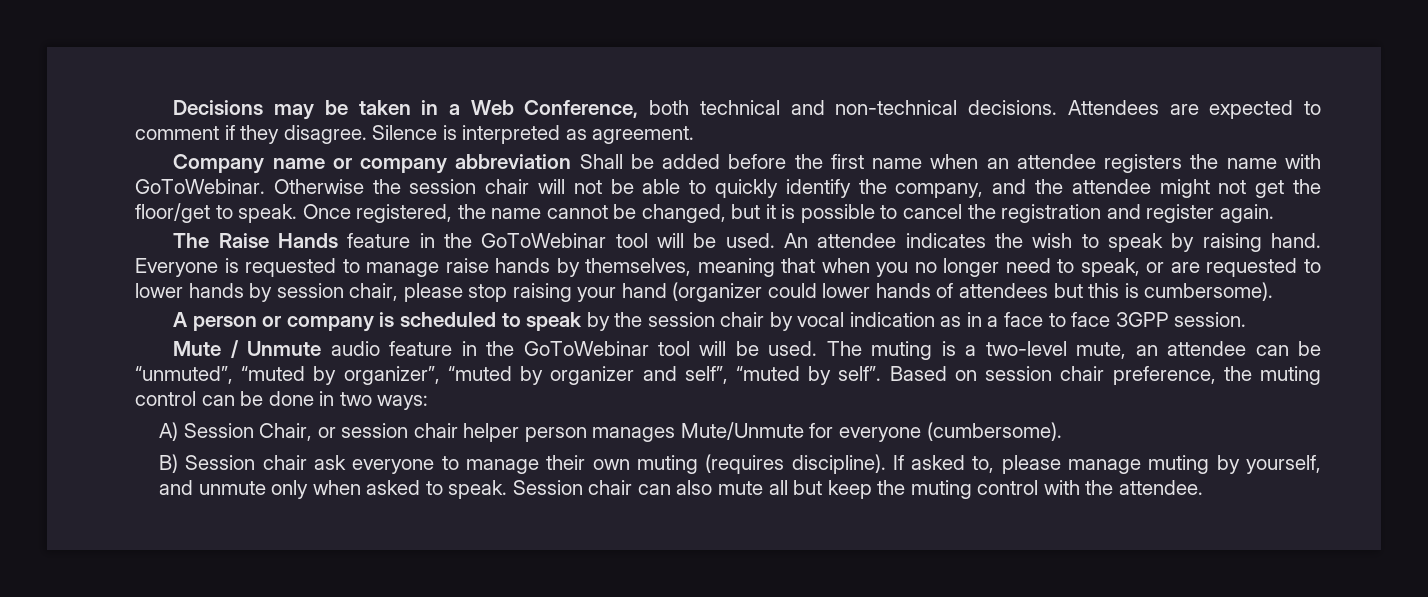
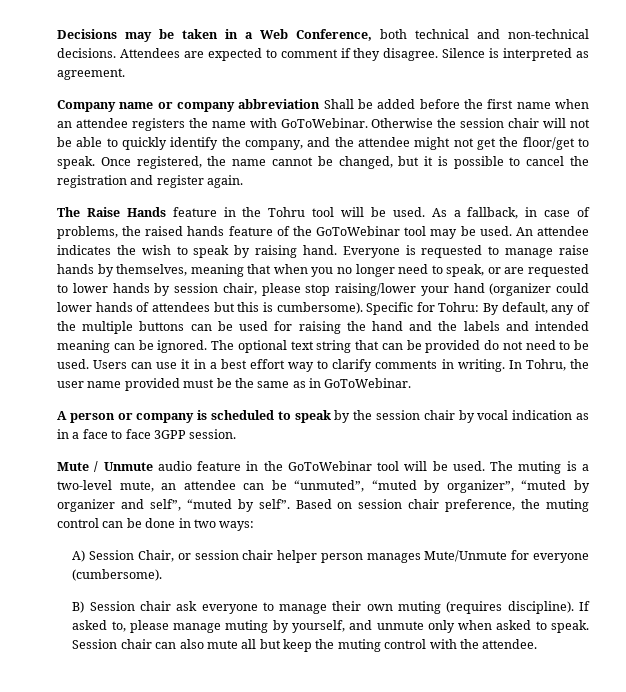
[481,233,684,248] GoToWebinar tool will -> [268,207,590,219] [57,226,458,239] Tohru tool will be used. As a fallback, in case of problems, the raised hands feature of the GoToWebinar tool may
[512,283,572,302] raising -> [335,283,416,296] raising/lower
(1274, 291) none -> [366,302,591,315] [57,321,589,334] [57,340,589,353] [57,359,590,372] [57,378,412,391] Specific for Tohru: By default, any of the multiple buttons can be used for raising the hand and the labels and intended meaning can be ignored. The optional text string that can be provided do not need to be used. Users can use it in a best effort way to clarify comments in writing. In Tohru, the user name provided must be the same as in GoToWebinar.

